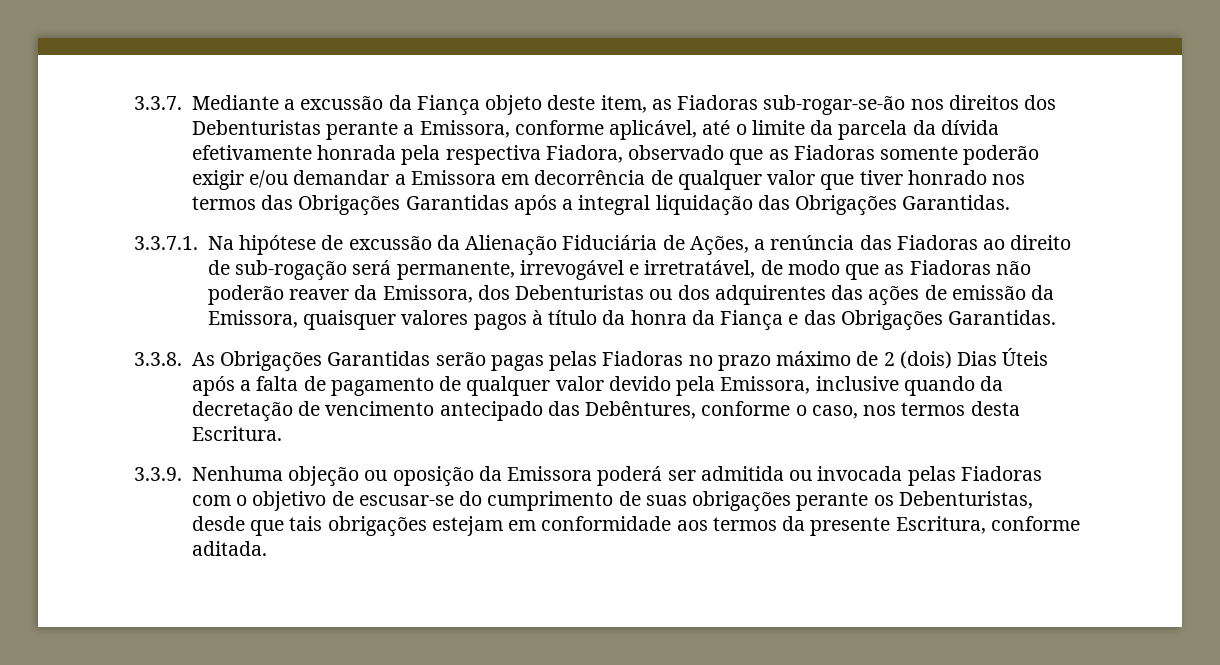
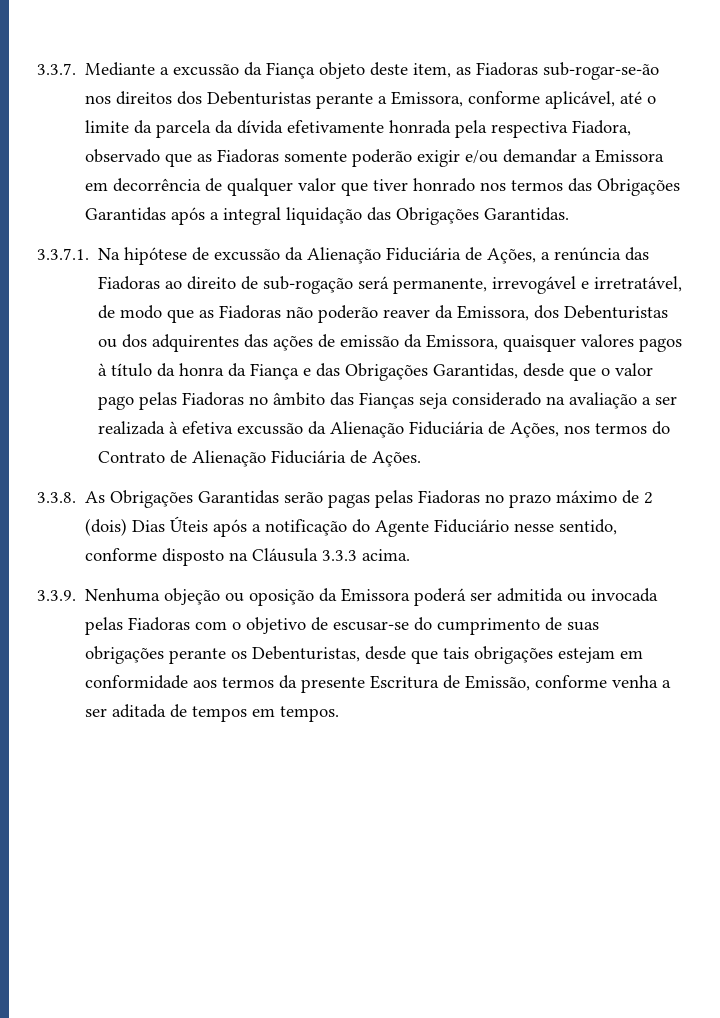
[948,310,1057,325] Garantidas. -> [433,363,654,381] [98,392,678,410] [98,421,671,438] [98,450,422,467] Garantidas, desde que o valor pago pelas Fiadoras no âmbito das Fianças seja considerado na avaliação a ser realizada à efetiva excussão da Alienação Fiduciária de Ações, nos termos do Contrato de Alienação Fiduciária de Ações.
[256,376,1004,396] [191,401,1020,422] [191,426,282,441] falta de pagamento de qualquer valor devido pela Emissora, inclusive quando da decretação de vencimento antecipado das Debêntures, conforme o caso, nos termos desta Escritura. -> [265,519,618,537] [85,548,411,566] notificação do Agente Fiduciário nesse sentido, conforme disposto na Cláusula 3.3.3 acima.
[895,516,1080,534] [191,541,267,556] Escritura, conforme aditada. -> [370,675,672,691] [85,704,340,722] Escritura de Emissão, conforme venha a ser aditada de tempos em tempos.

